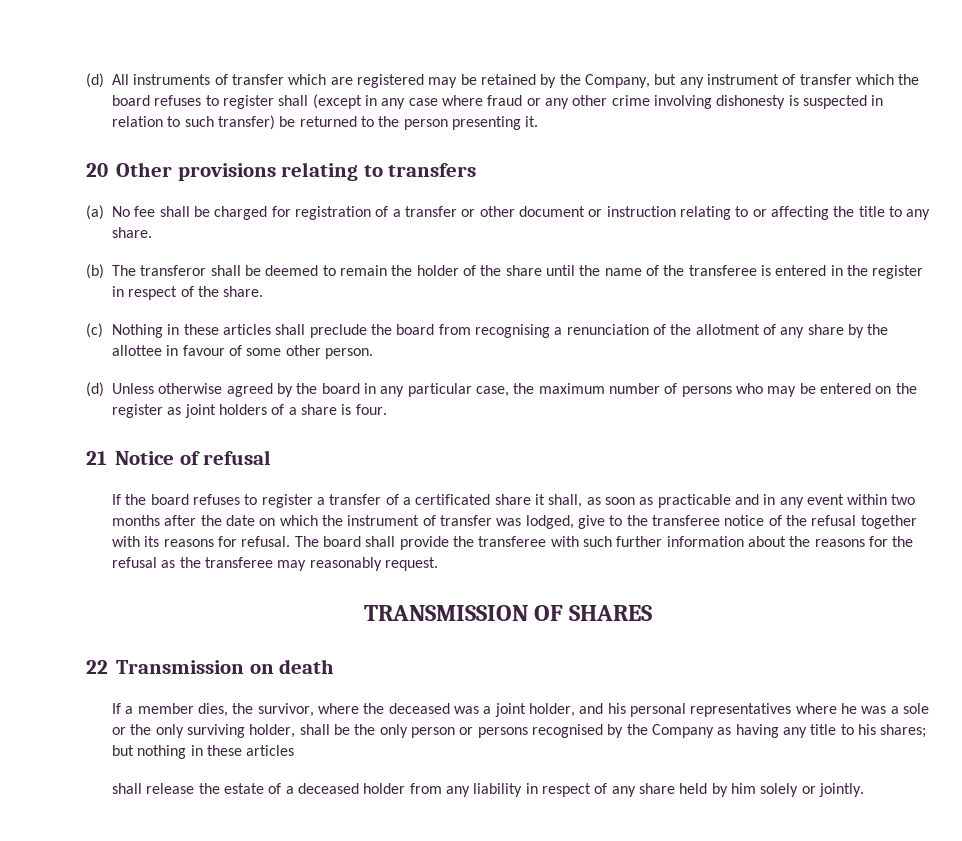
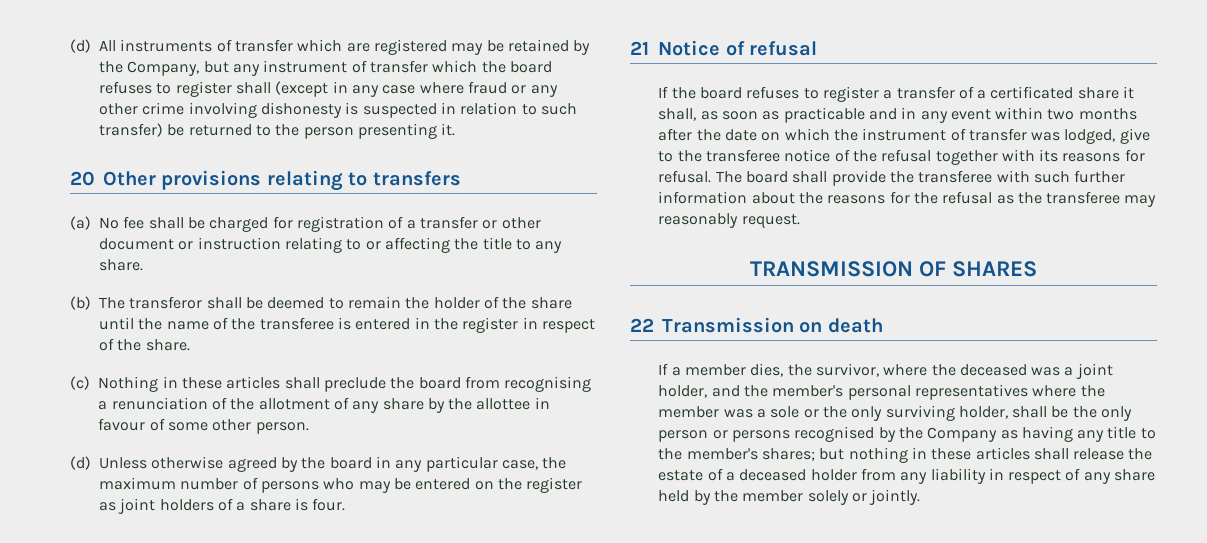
[607,703,626,714] his -> [743,385,844,397] the member's
[840,703,857,714] he -> [1080,385,1105,397] [658,406,720,418] the member
[857,724,876,735] his -> [658,448,758,460] the member's
(295, 750) // -> (1030, 453) none
[730,783,756,794] him -> [713,490,804,502] the member

